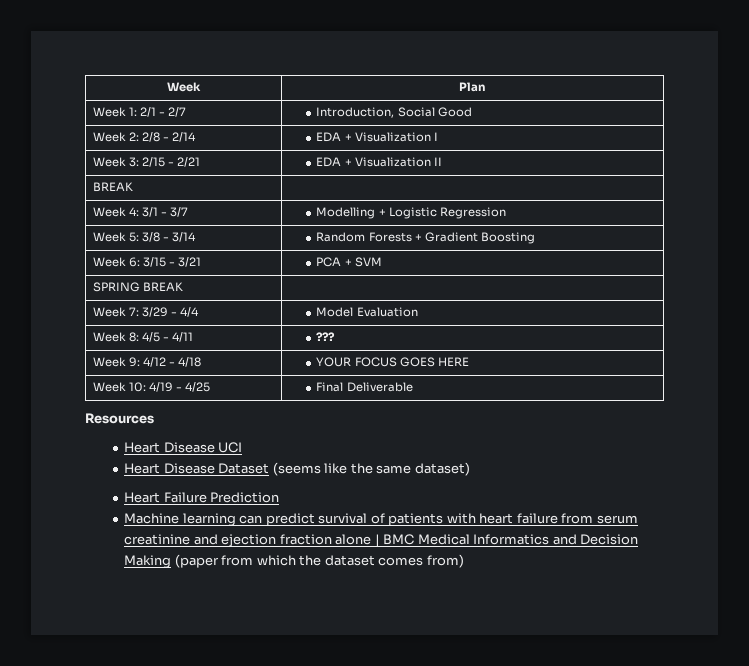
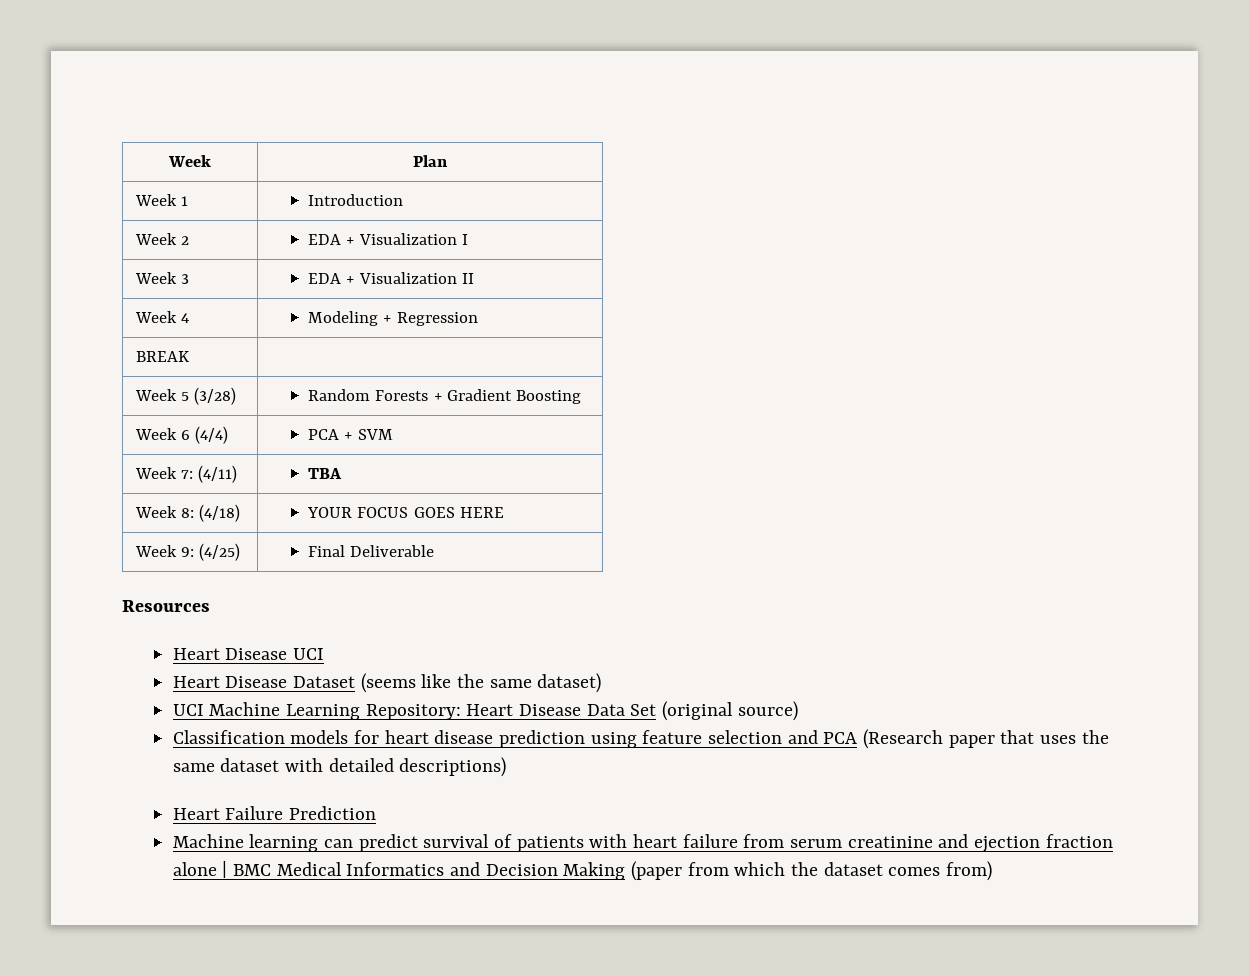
[128,107,187,117] [316,107,472,118] [92,132,197,142] 1: 2/1 - 2/7 | Introduction, Social Good // Week 2: 2/8 - 2/14 -> [180,196,188,206] [308,194,404,206] [134,233,189,245] 1 | Introduction // Week 2
[128,157,201,167] 3: 2/15 - 2/21 -> [180,274,189,284] 3
[92,182,133,192] [92,207,189,217] [316,207,506,219] [92,232,197,242] BREAK | // Week 4: 3/1 - 3/7 | Modelling + Logistic Regression // Week 5: 3/8 - 3/14 -> [134,311,189,323] [308,311,478,326] [135,351,189,362] [134,387,237,405] Week 4 | Modeling + Regression // BREAK | // Week 5 (3/28)
[128,257,202,267] 6: 3/15 - 3/21 -> [180,426,229,444] 6 (4/4)
[92,282,183,292] // SPRING BREAK | -> (393, 434) none
[142,307,200,317] [316,307,418,317] [92,332,194,342] [316,332,336,341] [92,357,202,367] 3/29 - 4/4 | Model Evaluation // Week 8: 4/5 - 4/11 | ??? // Week 9: 4/12 - 4/18 -> [198,465,238,483] [308,468,343,479] [134,504,241,522] (4/11) | TBA // Week 8: (4/18)
[128,382,211,392] 10: 4/19 - 4/25 -> [180,543,241,561] 9: (4/25)
(470, 469) none -> [172,701,798,721] [172,729,1109,749] [172,757,507,777] // UCI Machine Learning Repository: Heart Disease Data Set (original source) // Classification models for heart disease prediction using feature selection and PCA (Research paper that uses the same dataset with detailed descriptions)

